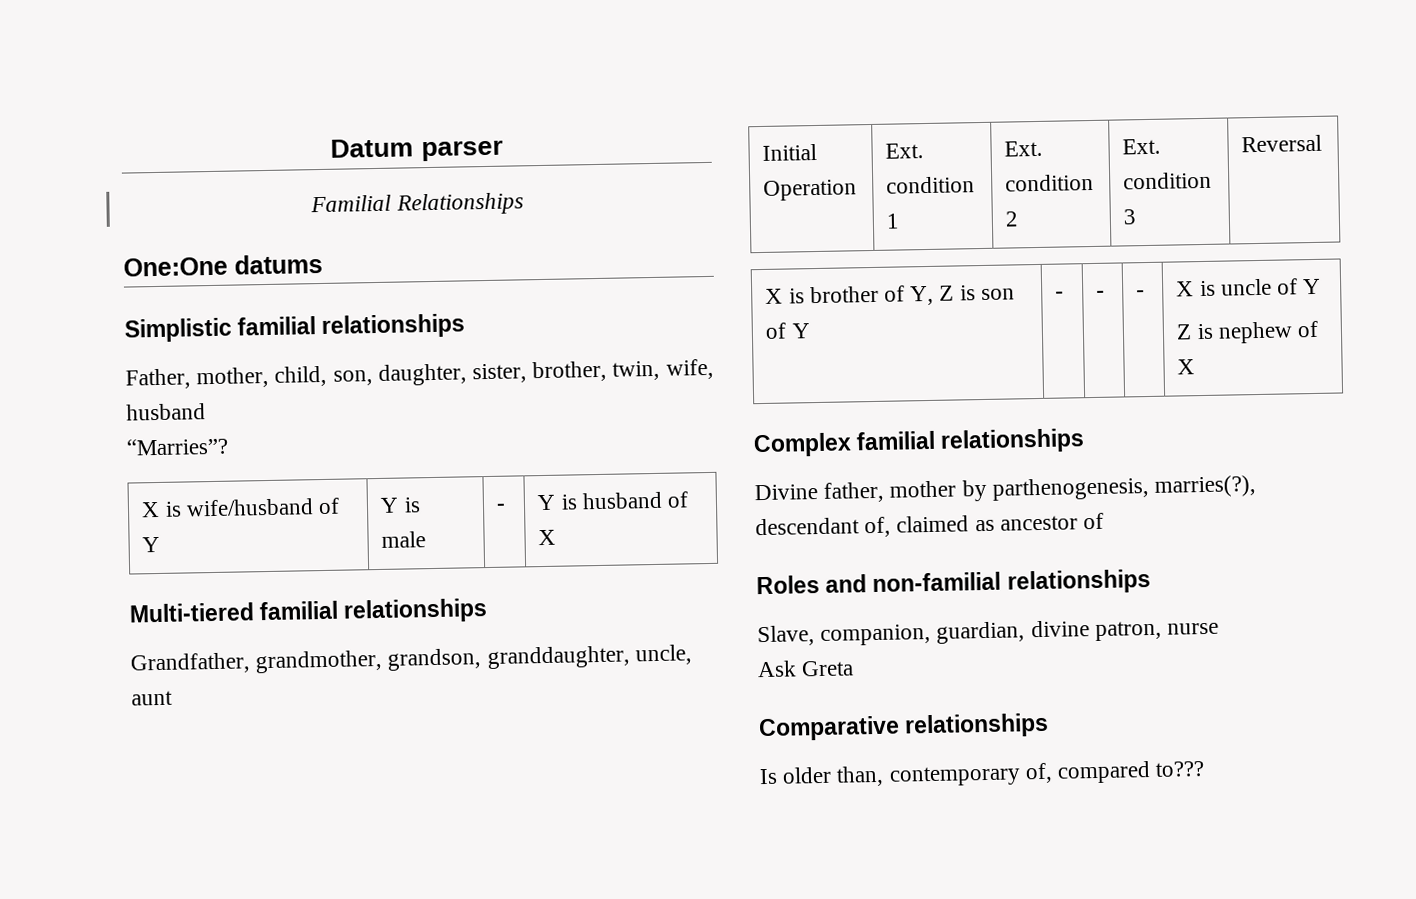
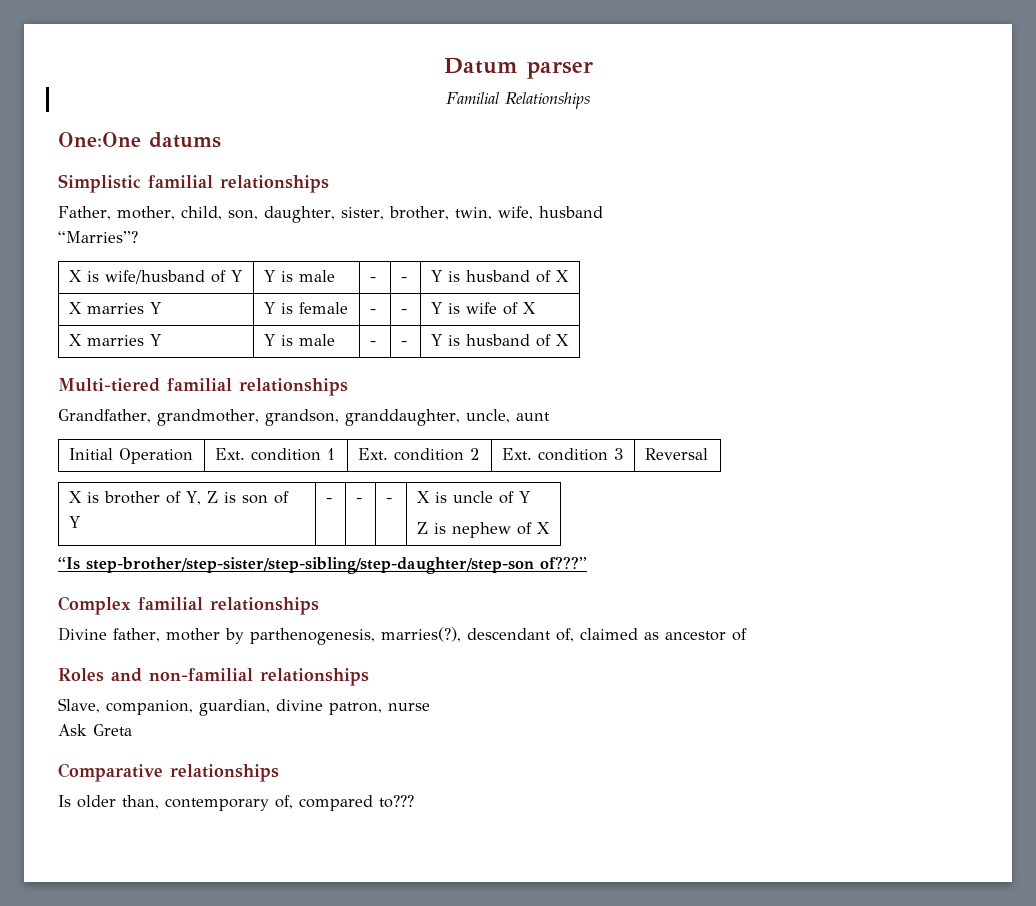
(507, 507) none -> [401,277,408,282] [431,270,570,283] [69,302,162,314] [264,302,349,314] [370,309,377,314] [401,309,408,314] [431,302,537,315] [69,334,162,346] [264,334,336,346] [370,341,377,346] [401,341,408,346] | - | Y is husband of X // X marries Y | Y is female | - | - | Y is wife of X // X marries Y | Y is male | - | -
(1196, 367) none -> [58,556,587,574] // “Is step-brother/step-sister/step-sibling/step-daughter/step-son of???”

